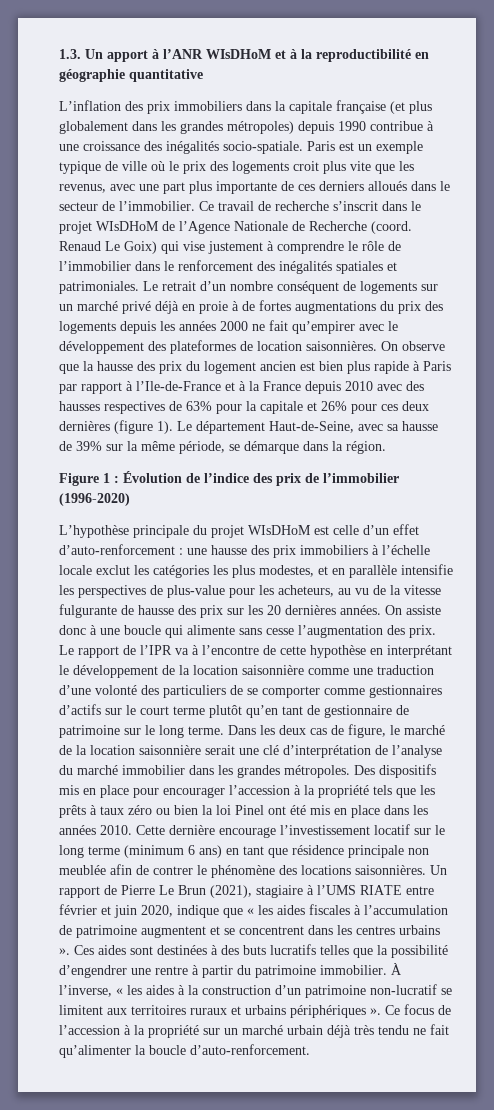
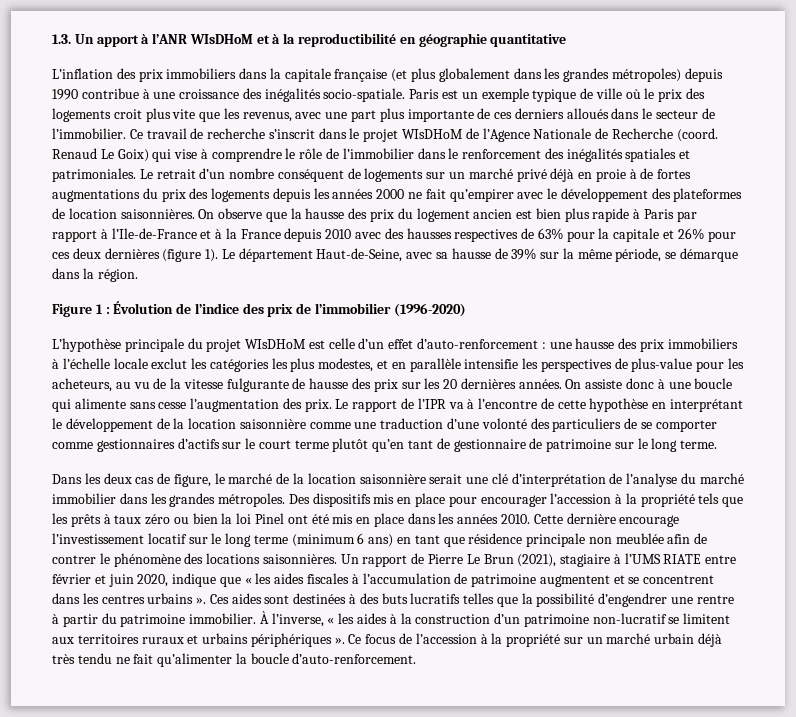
[208,241,263,254] justement -> (198, 154) none
(224, 730) none -> (718, 444) //

